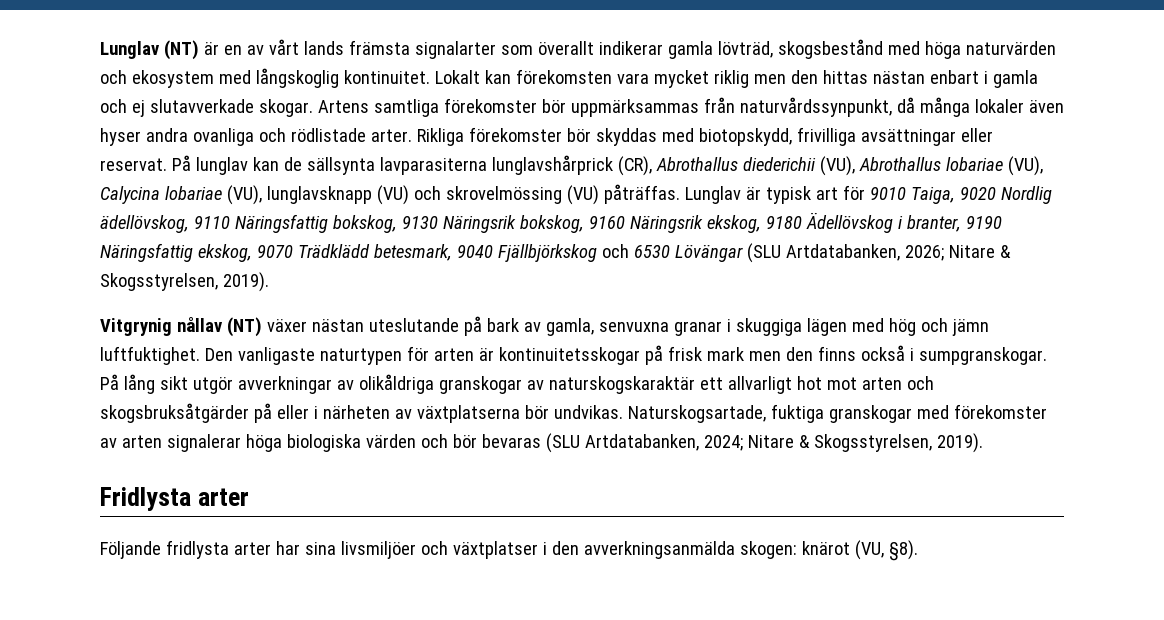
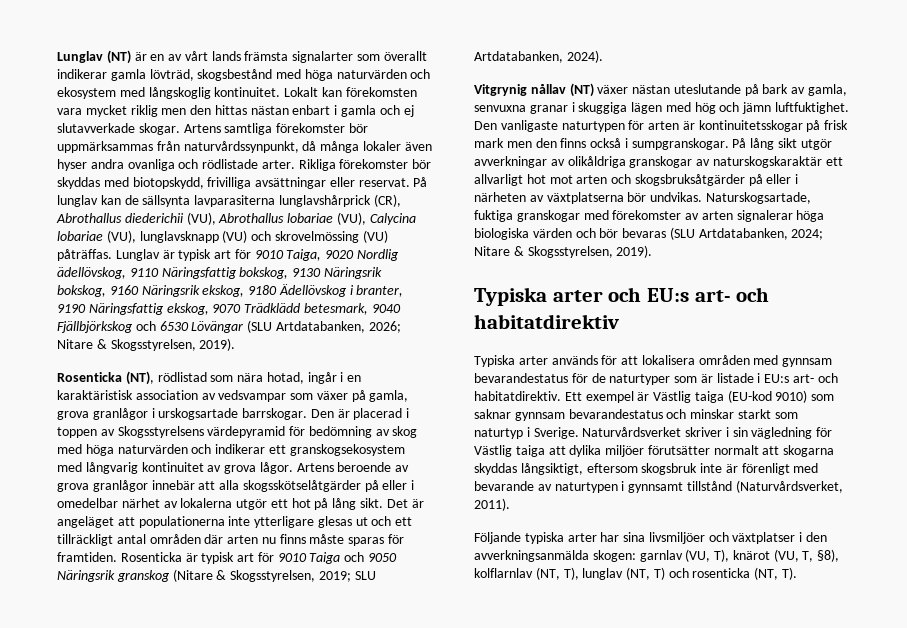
(269, 282) none -> [57,371,362,385] [57,390,409,402] [57,408,410,420] [57,426,418,438] [57,444,405,456] [57,462,410,474] [57,480,415,492] [57,498,424,510] [57,516,413,528] [57,534,405,546] [57,552,398,564] [57,569,376,582] [474,50,603,63] // Rosenticka (NT), rödlistad som nära hotad, ingår i en karaktäristisk association av vedsvampar som växer på gamla, grova granlågor i urskogsartade barrskogar. Den är placerad i toppen av Skogsstyrelsens värdepyramid för bedömning av skog med höga naturvärden och indikerar ett granskogsekosystem med långvarig kontinuitet av grova lågor. Artens beroende av grova granlågor innebär att alla skogsskötselåtgärder på eller i omedelbar närhet av lokalerna utgör ett hot på lång sikt. Det är angeläget att populationerna inte ytterligare glesas ut och ett tillräckligt antal områden där arten nu finns måste sparas för framtiden. Rosenticka är typisk art för 9010 Taiga och 9050 Näringsrik granskog (Nitare & Skogsstyrelsen, 2019; SLU Artdatabanken, 2024).
[100,487,250,511] Fridlysta arter -> [474,287,770,306] [474,314,619,329] [474,355,833,367] [474,373,838,385] [474,390,835,403] [474,409,798,421] [474,427,833,439] [474,445,835,457] [474,463,819,475] [474,480,843,493] [474,498,510,511] Typiska arter och EU:s art- och habitatdirektiv // Typiska arter används för att lokalisera områden med gynnsam bevarandestatus för de naturtyper som är listade i EU:s art- och habitatdirektiv. Ett exempel är Västlig taiga (EU-kod 9010) som saknar gynnsam bevarandestatus och minskar starkt som naturtyp i Sverige. Naturvårdsverket skriver i sin vägledning för Västlig taiga att dylika miljöer förutsätter normalt att skogarna skyddas långsiktigt, eftersom skogsbruk inte är förenligt med bevarande av naturtypen i gynnsamt tillstånd (Naturvårdsverket, 2011).
[165,540,229,559] fridlysta -> [524,532,564,544] typiska
[801,540,918,561] knärot (VU, §8). -> [639,549,840,562] [474,567,798,580] garnlav (VU, T), knärot (VU, T, §8), kolflarnlav (NT, T), lunglav (NT, T) och rosenticka (NT, T).

